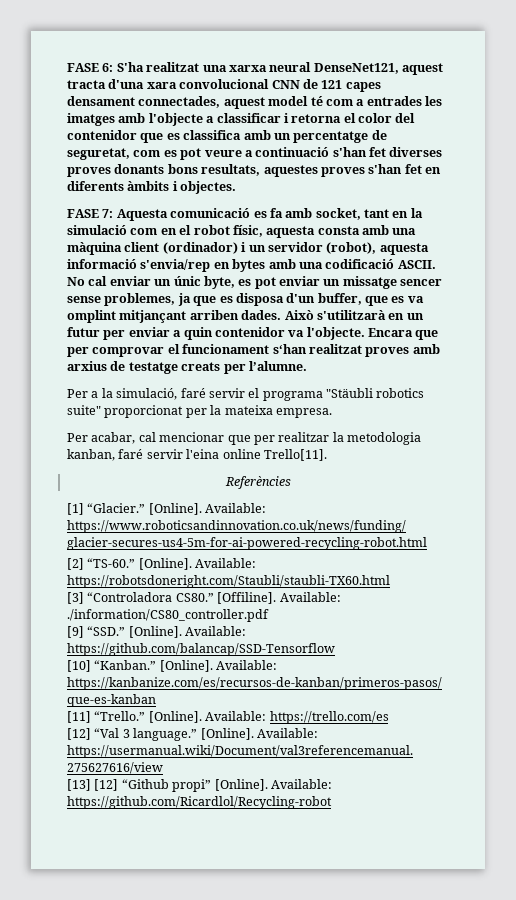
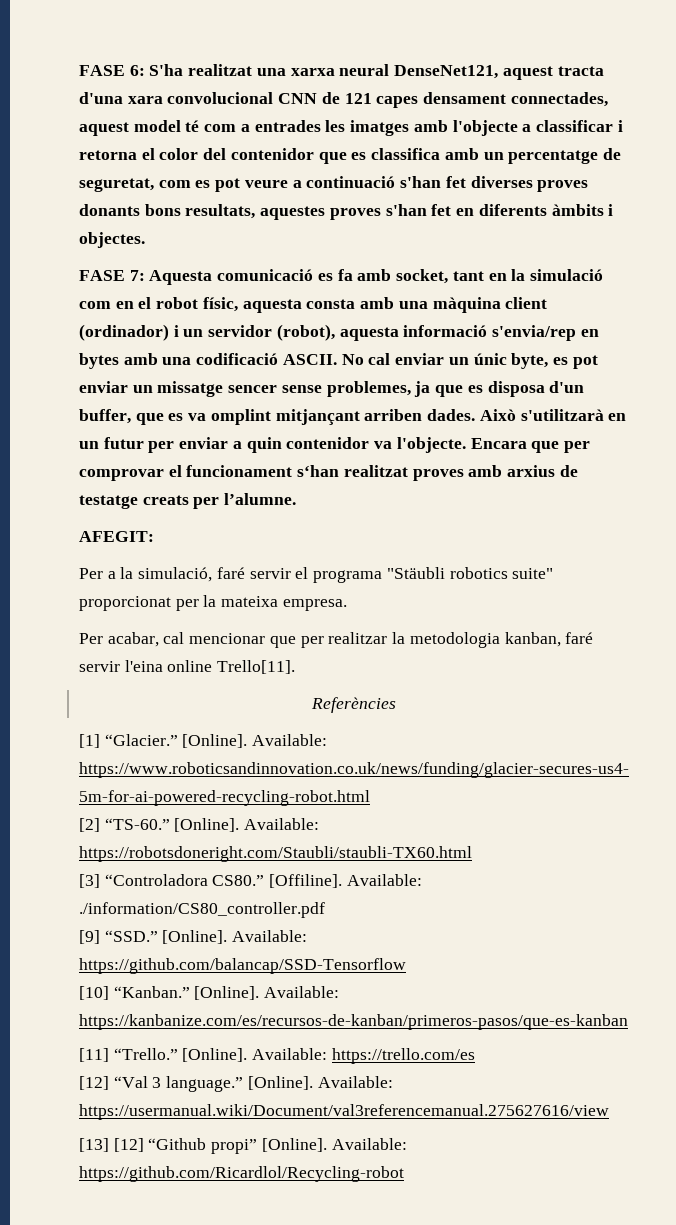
(307, 366) none -> [79,531,154,542] // AFEGIT:

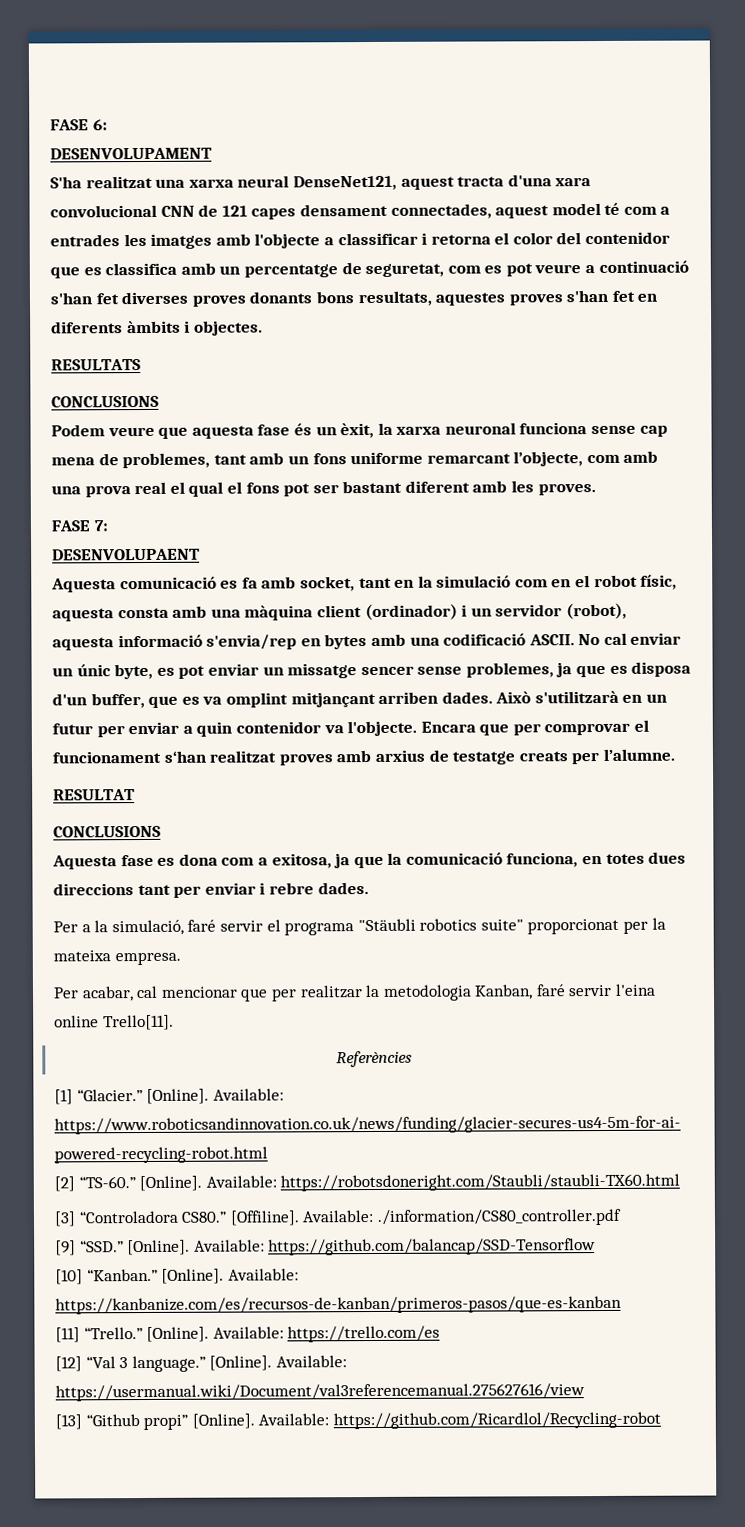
(145, 70) none -> [50,147,212,160] // DESENVOLUPAMENT //
(145, 240) none -> [51,359,141,371] [51,395,159,408] [51,422,668,439] [51,450,659,469] [51,480,596,498] // RESULTATS // CONCLUSIONS // Podem veure que aquesta fase és un èxit, la xarxa neuronal funciona sense cap mena de problemes, tant amb un fons uniforme remarcant l’objecte, com amb una prova real el qual el fons pot ser bastant diferent amb les proves.
(145, 275) none -> [52,548,200,561] // DESENVOLUPAENT //
[79,531,154,542] AFEGIT: -> [53,789,135,801] [53,825,161,838] [52,851,687,870] [53,882,369,898] RESULTAT // CONCLUSIONS // Aquesta fase es dona com a exitosa, ja que la comunicació funciona, en totes dues direccions tant per enviar i rebre dades.
[504,632,561,647] kanban, -> [474,984,534,1000] Kanban,
[113,1138,144,1152] [12] -> (82, 1422) none

